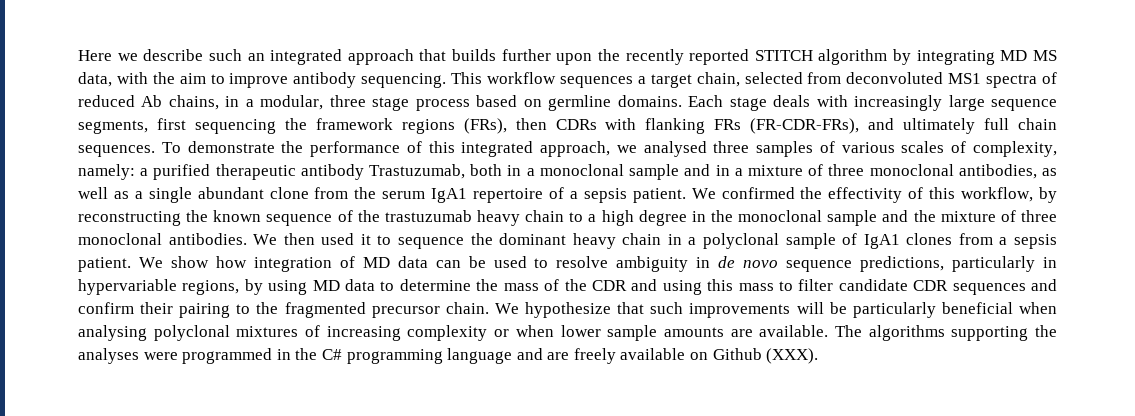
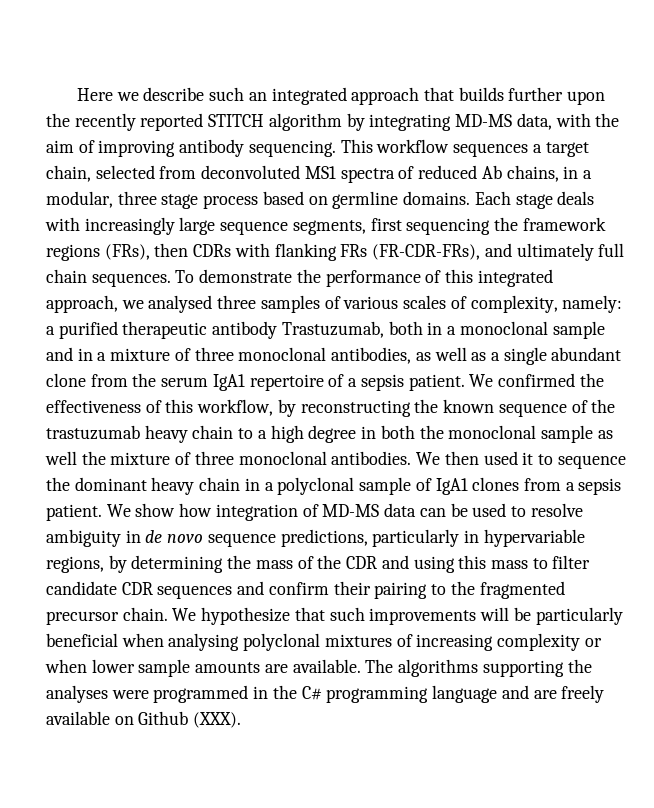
[1000,50,1058,61] MD MS -> [455,114,513,127] MD-MS
[210,73,289,88] to improve -> [78,140,176,157] of improving
[828,187,903,203] effectivity -> [46,400,141,413] effectiveness
(706, 216) none -> [380,425,415,439] both
[882,210,909,222] and -> [597,430,613,439] [45,451,77,465] as well
[362,257,390,268] MD -> [322,504,380,517] MD-MS
[268,279,471,295] using MD data to determine -> [131,555,224,573] determining

